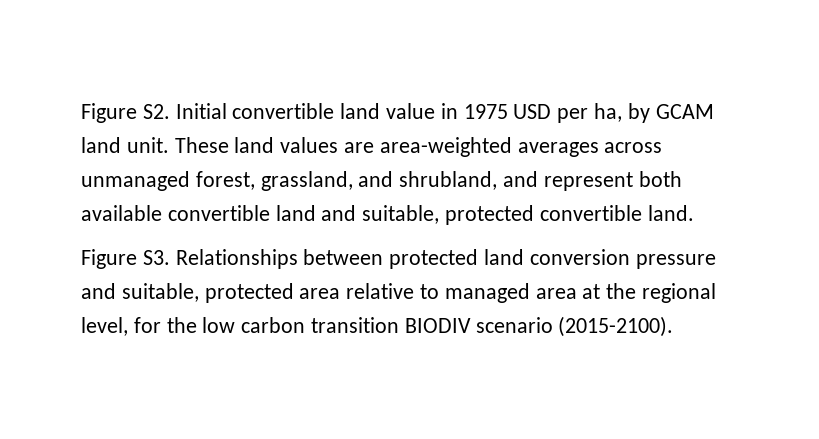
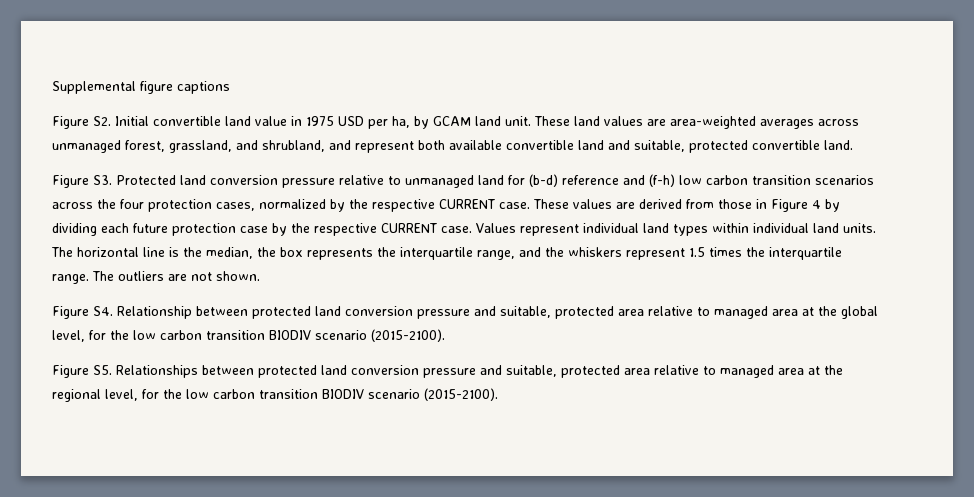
(81, 113) none -> [52,81,230,94] Supplemental figure captions //
(170, 257) none -> [116,174,874,188] [52,199,840,212] [52,223,876,236] [51,247,842,260] [52,271,260,284] [52,306,878,319] [52,329,445,342] [52,365,112,378] Protected land conversion pressure relative to unmanaged land for (b-d) reference and (f-h) low carbon transition scenarios across the four protection cases, normalized by the respective CURRENT case. These values are derived from those in Figure 4 by dividing each future protection case by the respective CURRENT case. Values represent individual land types within individual land units. The horizontal line is the median, the box represents the interquartile range, and the whiskers represent 1.5 times the interquartile range. The outliers are not shown. // Figure S4. Relationship between protected land conversion pressure and suitable, protected area relative to managed area at the global level, for the low carbon transition BIODIV scenario (2015-2100). // Figure S5.

